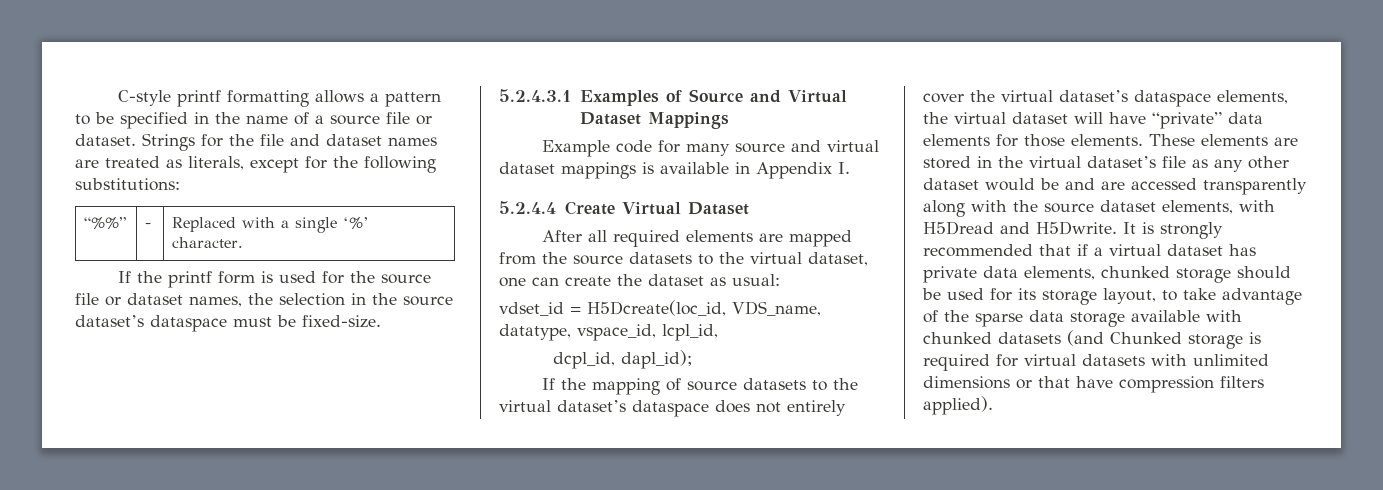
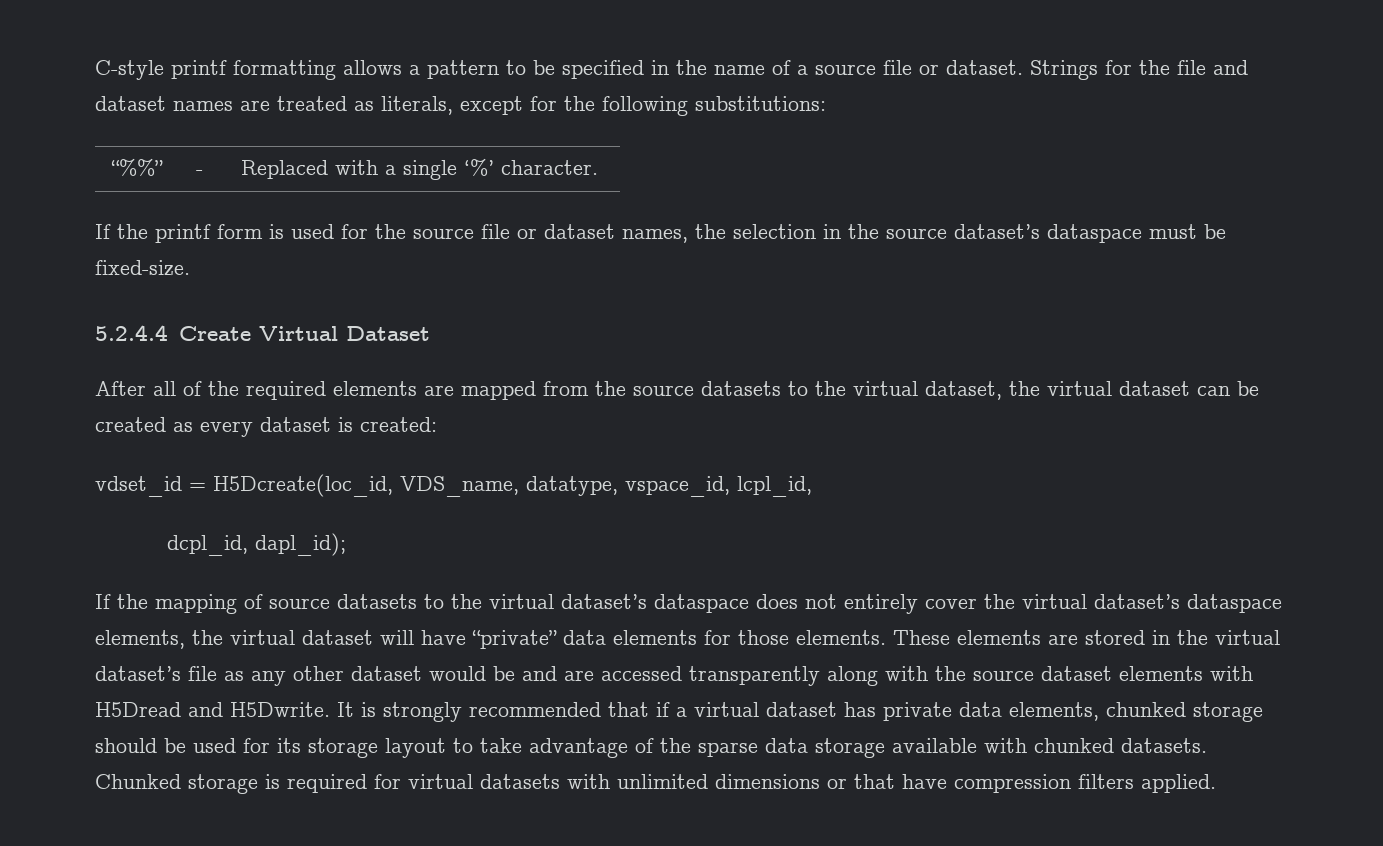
[499,89,847,106] [579,112,729,129] [542,140,880,157] [499,162,850,179] // 5.2.4.3.1 Examples of Source and Virtual Dataset Mappings // Example code for many source and virtual dataset mappings is available in Appendix I. -> (190, 268) none
(608, 236) none -> [183,381,239,396] of the
[499,274,780,287] one can create the dataset as usual: -> [1009,381,1259,396] [95,417,437,437] the virtual dataset can be created as every dataset is created:
[1162,200,1233,214] elements, -> [1119,666,1203,681] elements
[1103,288,1156,304] layout, -> [385,738,446,758] layout
[998,330,1104,346] datasets (and -> [1121,738,1207,753] datasets.
[923,396,993,415] applied). -> [1141,774,1216,793] applied.

